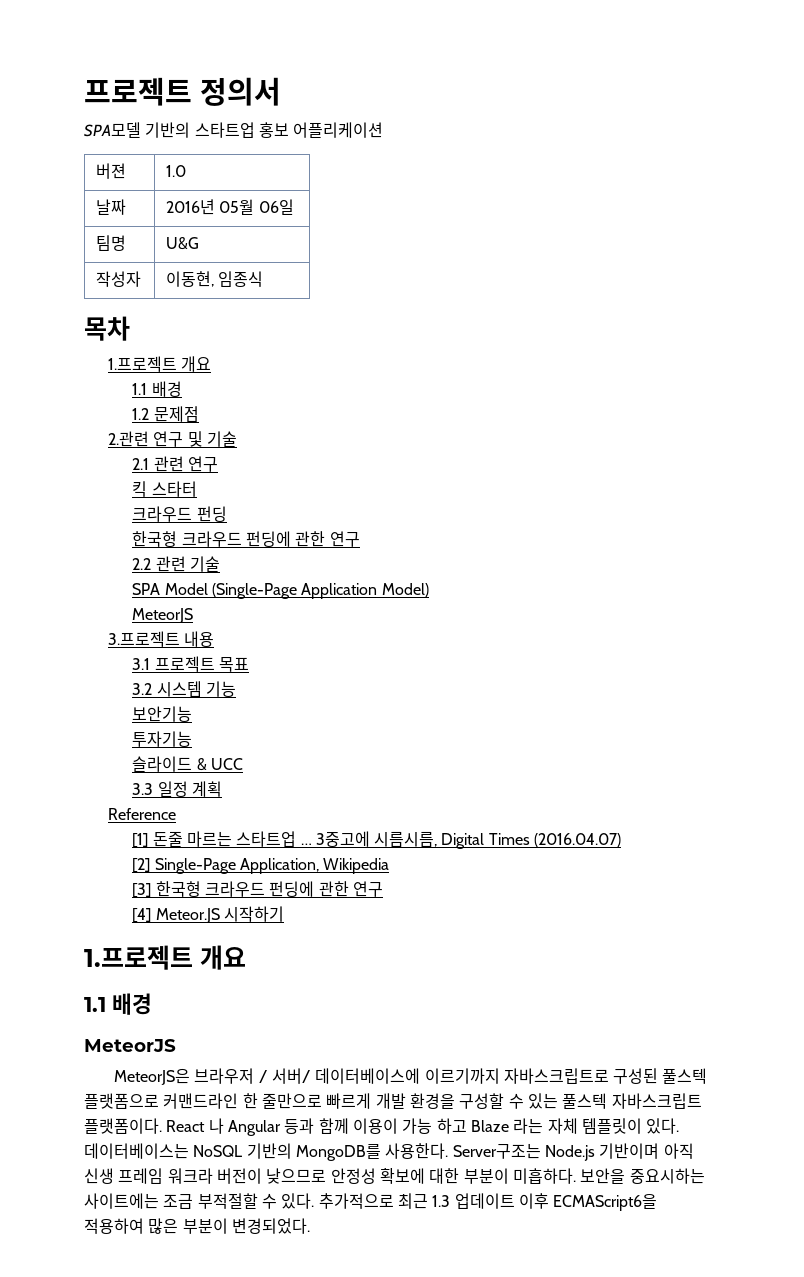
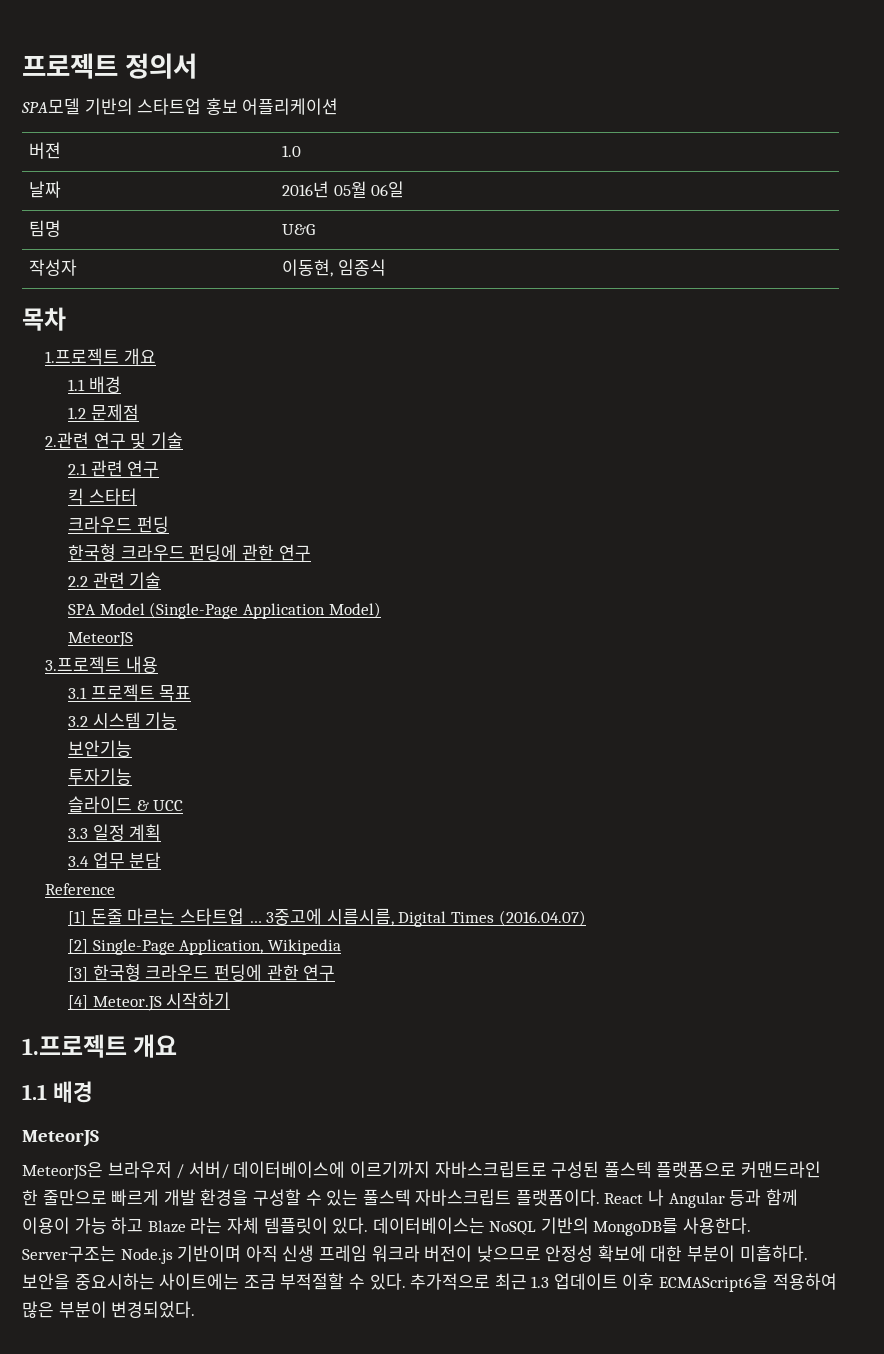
(222, 789) none -> [68,852,162,869] // 3.4 업무 분담

